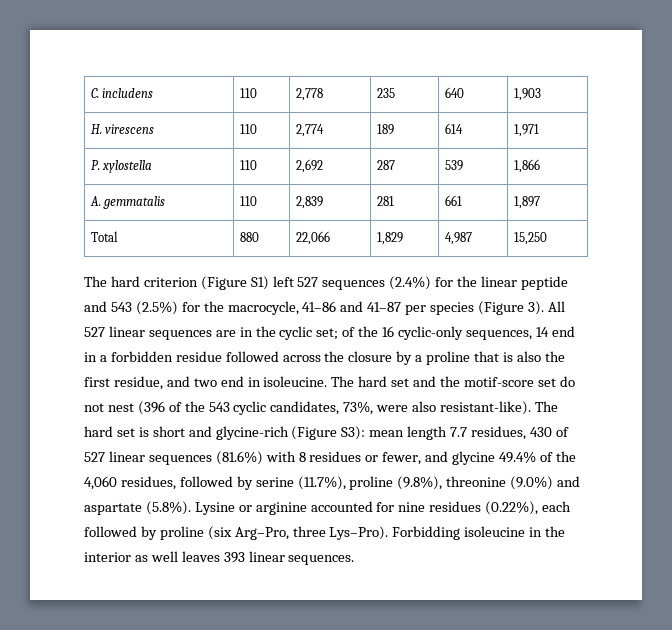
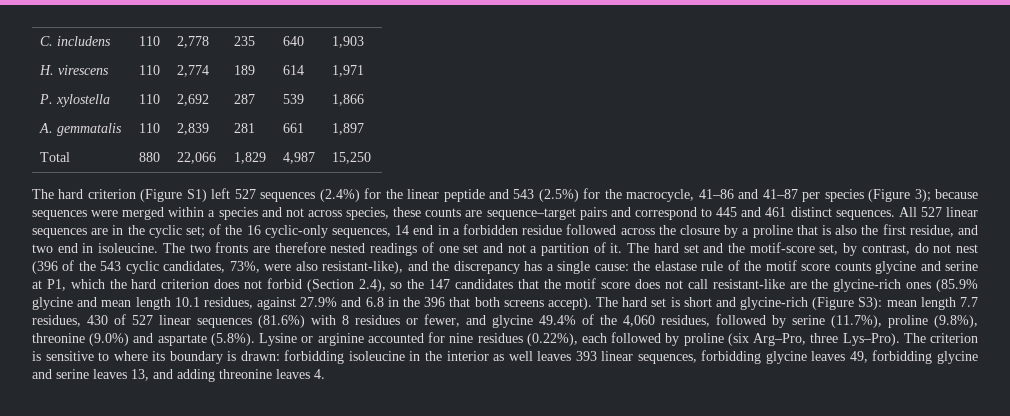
[527,301,544,315] 3). -> [914,189,978,202] [32,207,895,220] 3); because sequences were merged within a species and not across species, these counts are sequence–target pairs and correspond to 445 and 461 distinct sequences.
(355, 381) none -> [189,242,650,256] two fronts are therefore nested readings of one set and not a partition of it. The
[537,378,556,387] set -> [819,243,910,256] set, by contrast,
[440,401,532,415] resistant-like). -> [322,260,979,274] [32,278,978,292] [32,297,592,310] resistant-like), and the discrepancy has a single cause: the elastase rule of the motif score counts glycine and serine at P1, which the hard criterion does not forbid (Section 2.4), so the 147 candidates that the motif score does not call resistant-like are the glycine-rich ones (85.9% glycine and mean length 10.1 residues, against 27.9% and 6.8 in the 396 that both screens accept).
[392,526,461,540] Forbidding -> [903,333,979,343] [32,350,345,364] The criterion is sensitive to where its boundary is drawn: forbidding
[288,555,355,565] sequences. -> [637,350,978,364] [32,369,325,382] sequences, forbidding glycine leaves 49, forbidding glycine and serine leaves 13, and adding threonine leaves 4.

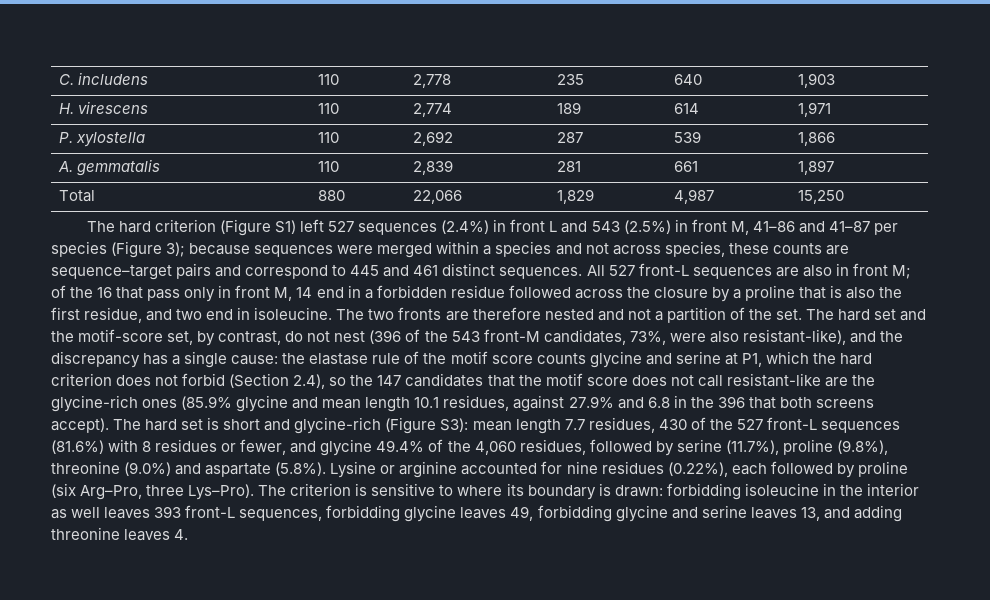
[364,188,695,202] for the linear peptide and 543 (2.5%) for the macrocycle, -> [493,219,749,235] in front L and 543 (2.5%) in front M,
[946,207,979,217] linear -> [638,263,689,276] front-L
[112,224,391,238] in the cyclic set; of the 16 cyclic-only sequences, -> [802,263,911,279] [51,285,293,302] also in front M; of the 16 that pass only in front M,
[370,242,479,256] readings of one set -> (594, 314) none
[610,243,623,253] it. -> [748,309,802,320] the set.
[125,261,159,274] cyclic -> [483,329,540,342] front-M
[132,315,191,325] 527 linear -> [709,417,817,430] the 527 front-L
[601,351,634,361] linear -> [185,505,236,518] front-L

